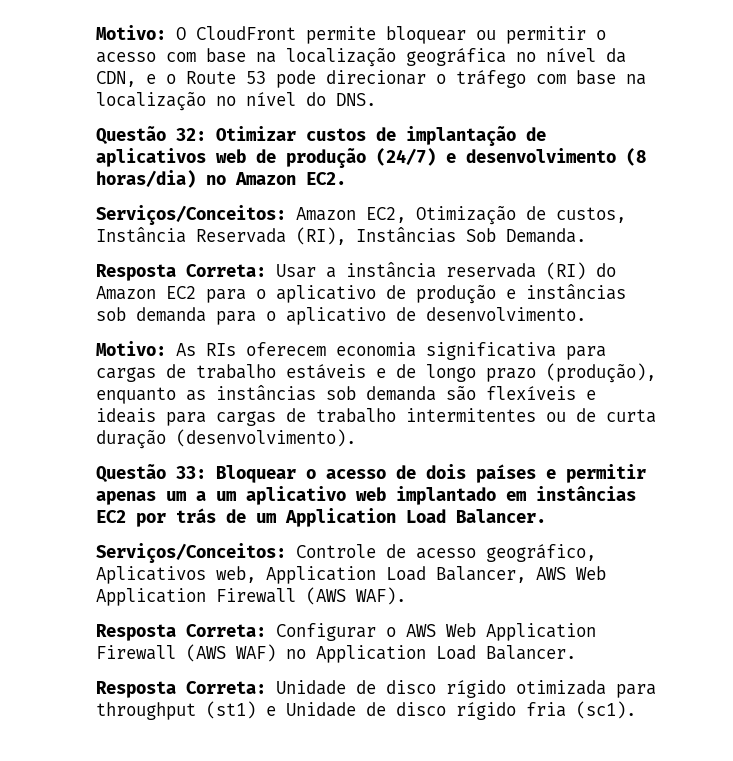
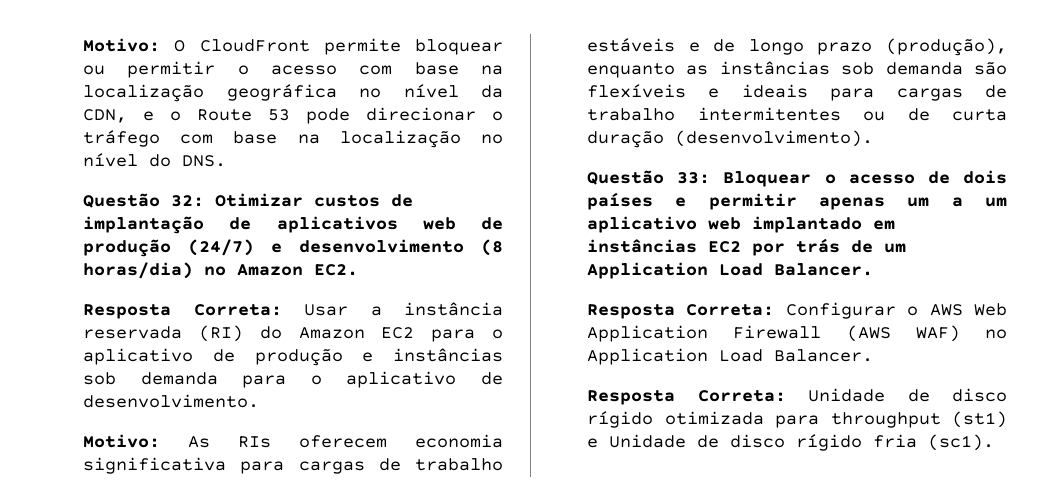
[95,205,626,225] [95,227,586,245] // Serviços/Conceitos: Amazon EC2, Otimização de custos, Instância Reservada (RI), Instâncias Sob Demanda. -> (359, 270) none
[95,543,596,563] [95,566,606,584] [95,587,406,606] // Serviços/Conceitos: Controle de acesso geográfico, Aplicativos web, Application Load Balancer, AWS Web Application Firewall (AWS WAF). -> (874, 269) none

